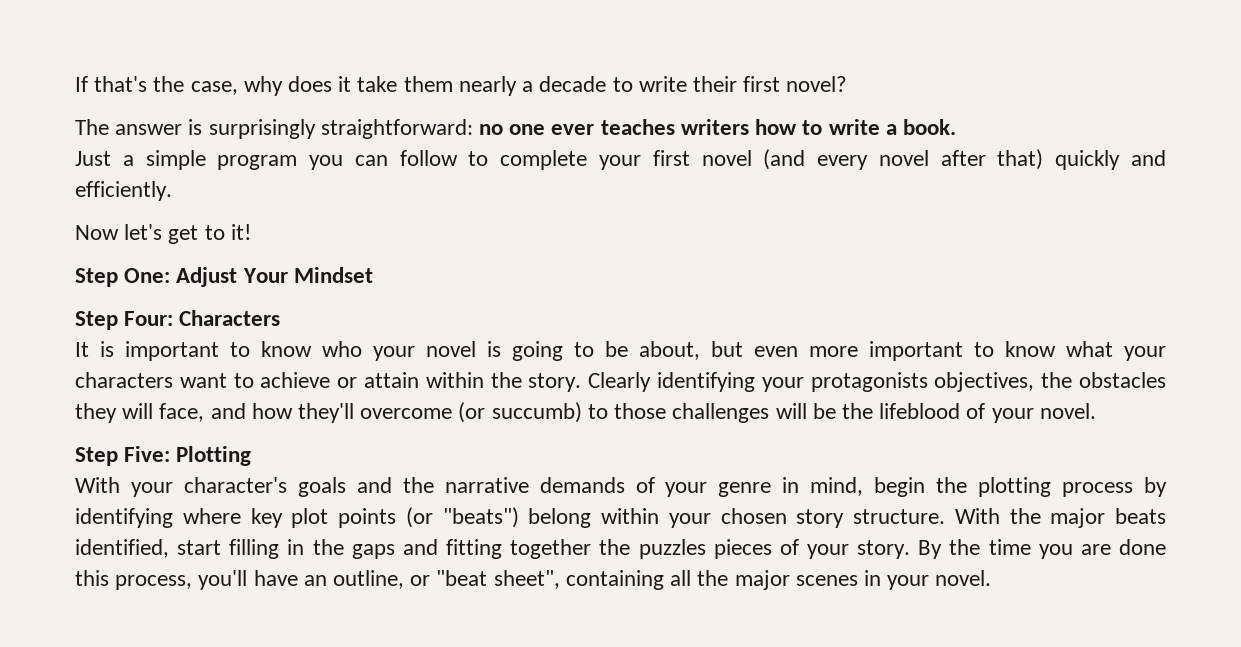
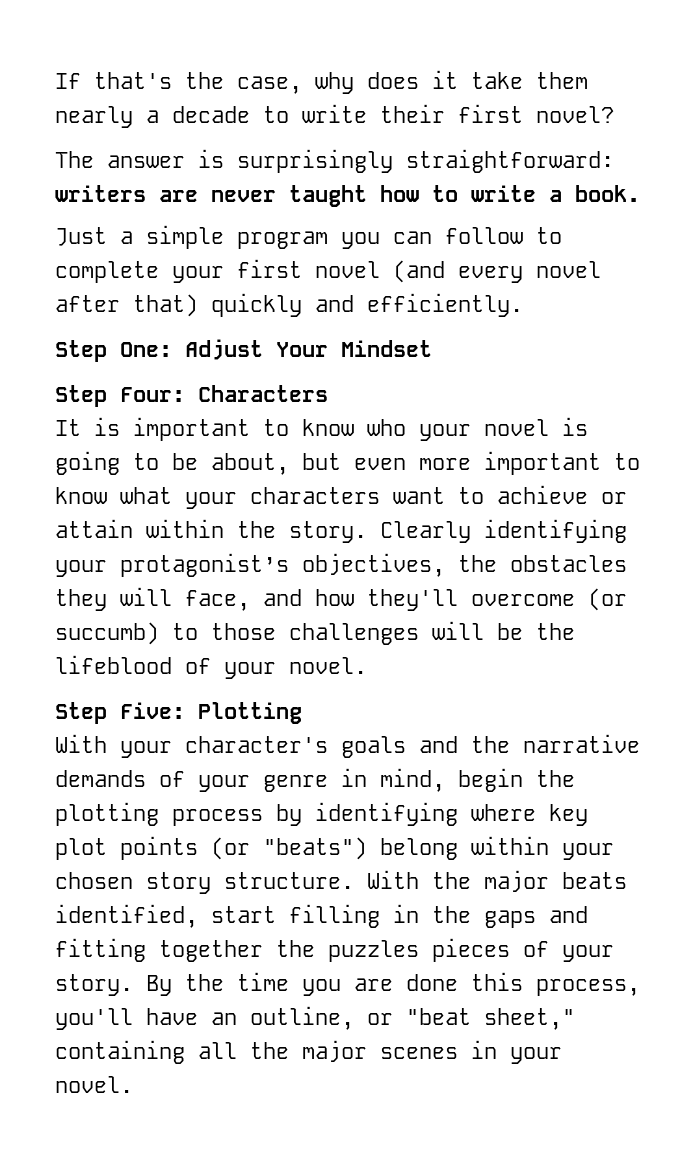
[479,119,749,135] no one ever teaches writers -> [55,185,367,207] writers are never taught
[75,224,251,244] // Now let's get to it! -> (523, 305) none
[810,372,928,392] protagonists -> [120,553,289,577] protagonist’s
[493,570,560,589] sheet", -> [484,1008,575,1030] sheet,"

